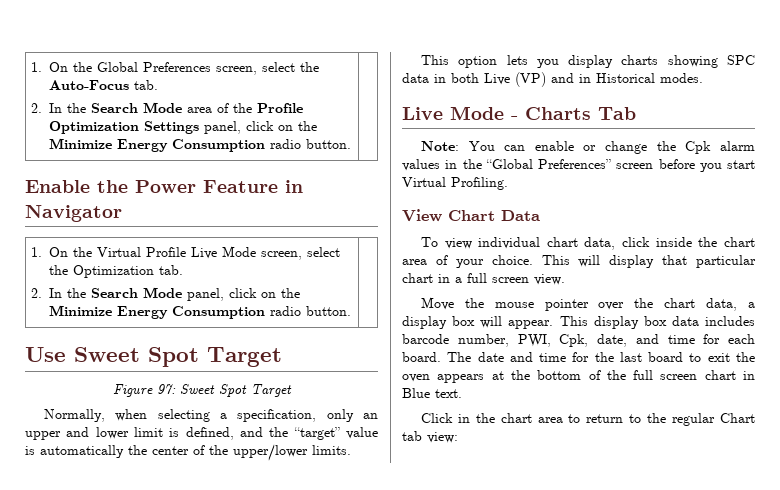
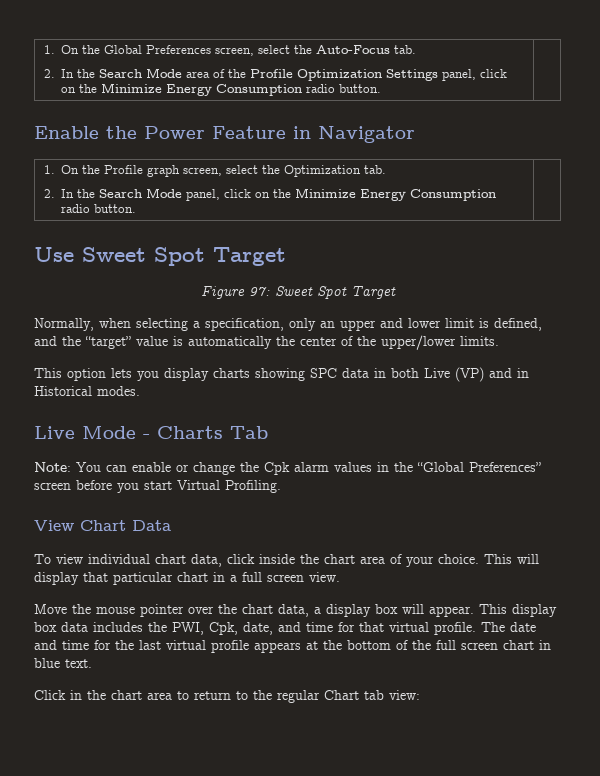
[96,246,256,259] Virtual Profile Live Mode -> [103,165,180,177] Profile graph
[402,334,509,347] barcode number, -> [148,622,167,632] the
[728,334,755,344] [402,352,441,362] each board. -> [359,622,476,635] that virtual profile.
[648,352,755,362] [402,374,430,382] board to exit the oven -> [166,640,249,653] virtual profile
[402,388,430,398] Blue -> [34,658,60,668] blue

